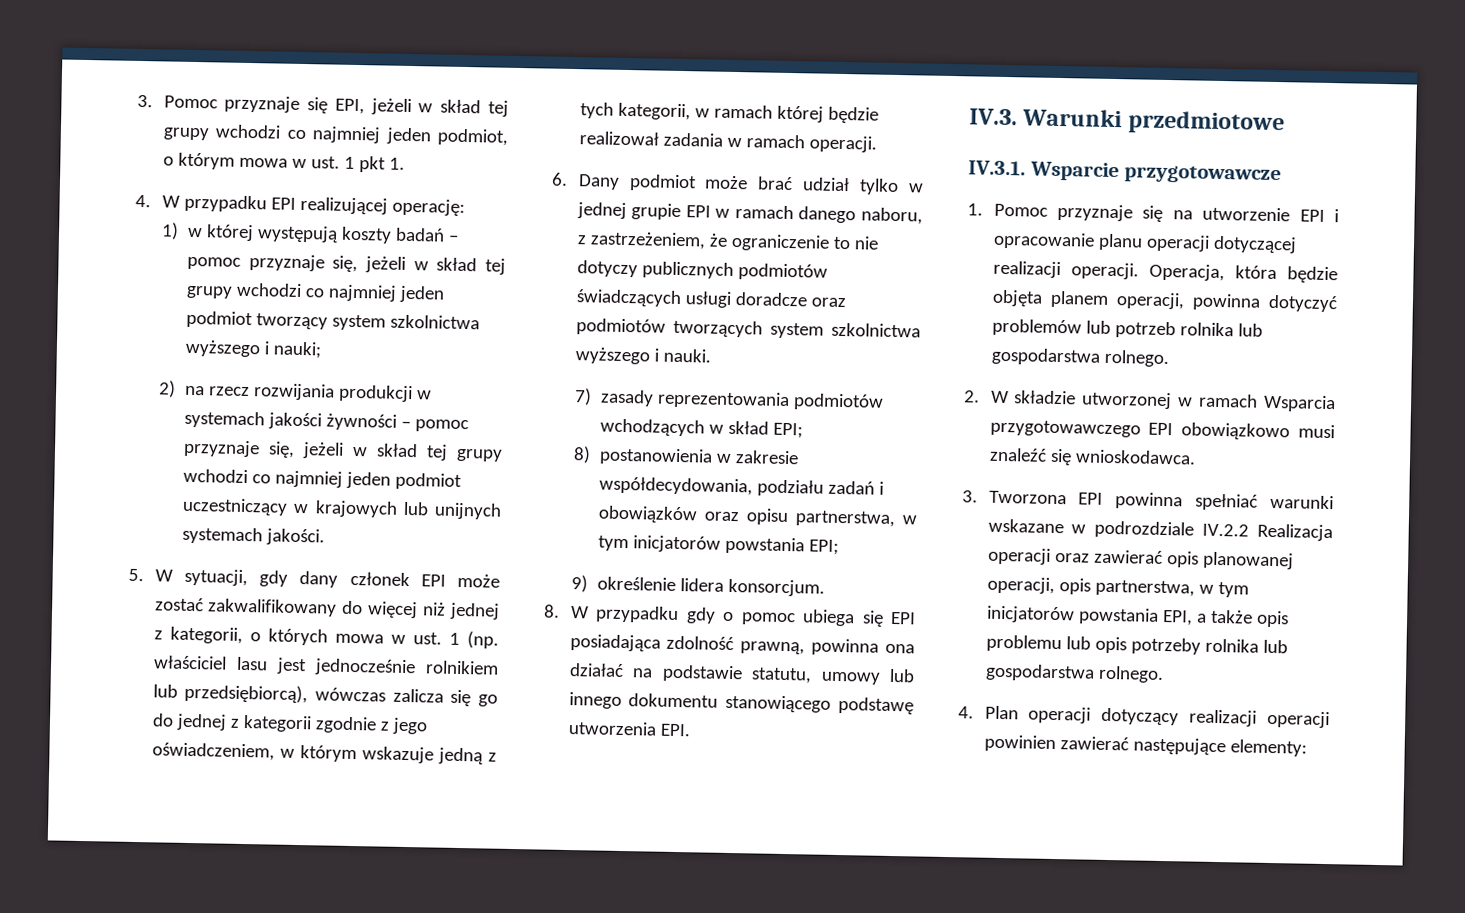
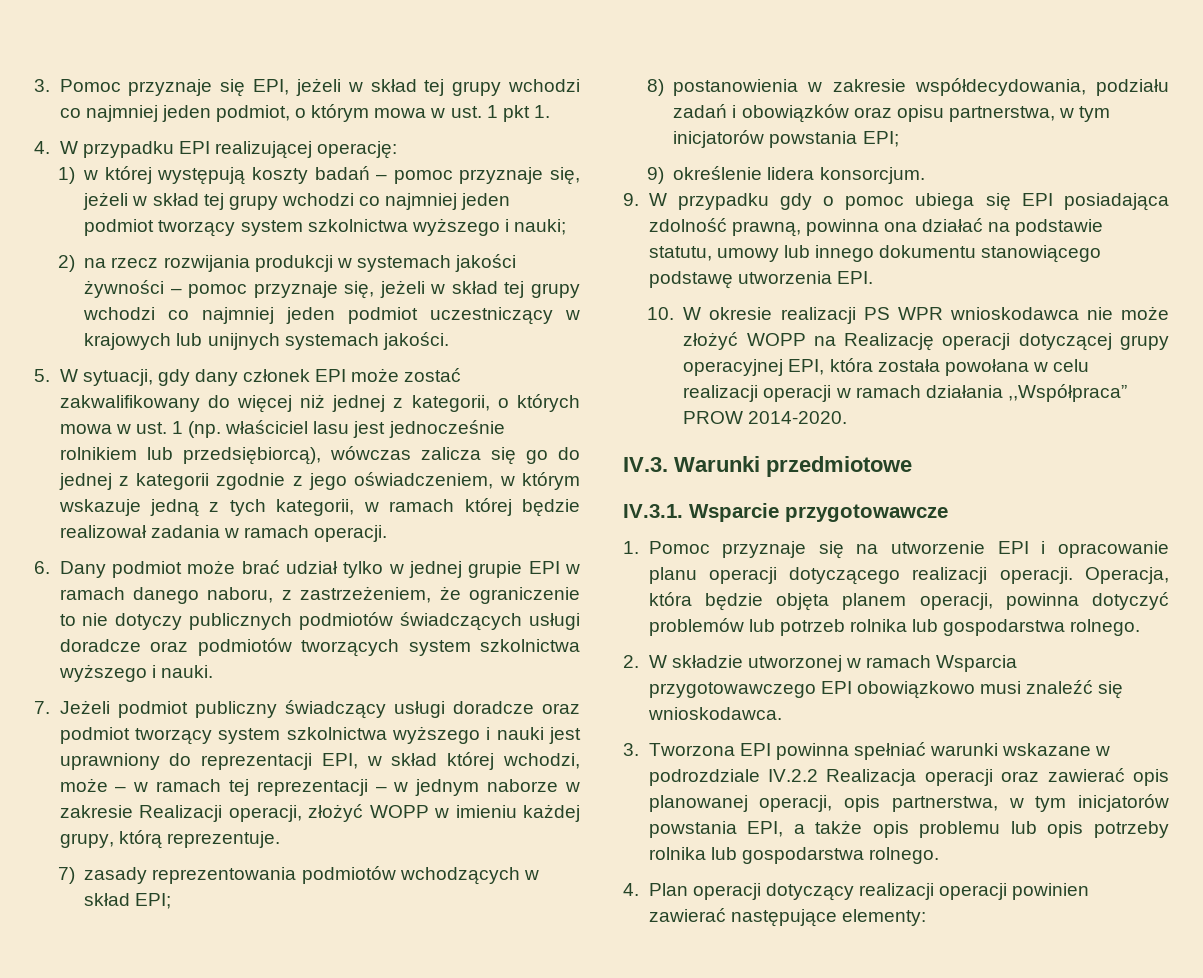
(711, 355) none -> [34,700,580,719] [59,726,582,745] [59,752,580,770] [59,778,581,796] [59,804,580,822] [59,830,280,849] // 7. Jeżeli podmiot publiczny świadczący usługi doradcze oraz podmiot tworzący system szkolnictwa wyższego i nauki jest uprawniony do reprezentacji EPI, w skład której wchodzi, może – w ramach tej reprezentacji – w jednym naborze w zakresie Realizacji operacji, złożyć WOPP w imieniu każdej grupy, którą reprezentuje.
[543,604,560,618] 8. -> [623,193,639,206] 9.
(691, 730) none -> [646,306,1169,324] [683,332,1169,351] [683,358,1090,376] [683,384,1127,402] [683,411,848,424] // 10. W okresie realizacji PS WPR wnioskodawca nie może złożyć WOPP na Realizację operacji dotyczącej grupy operacyjnej EPI, która została powołana w celu realizacji operacji w ramach działania ,,Współpraca” PROW 2014-2020.
[1212,235,1297,254] dotyczącej -> [789,567,901,585] dotyczącego

